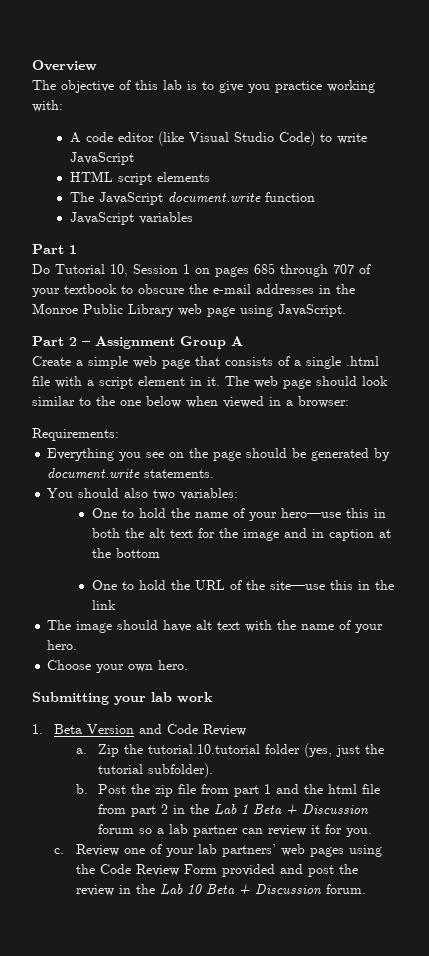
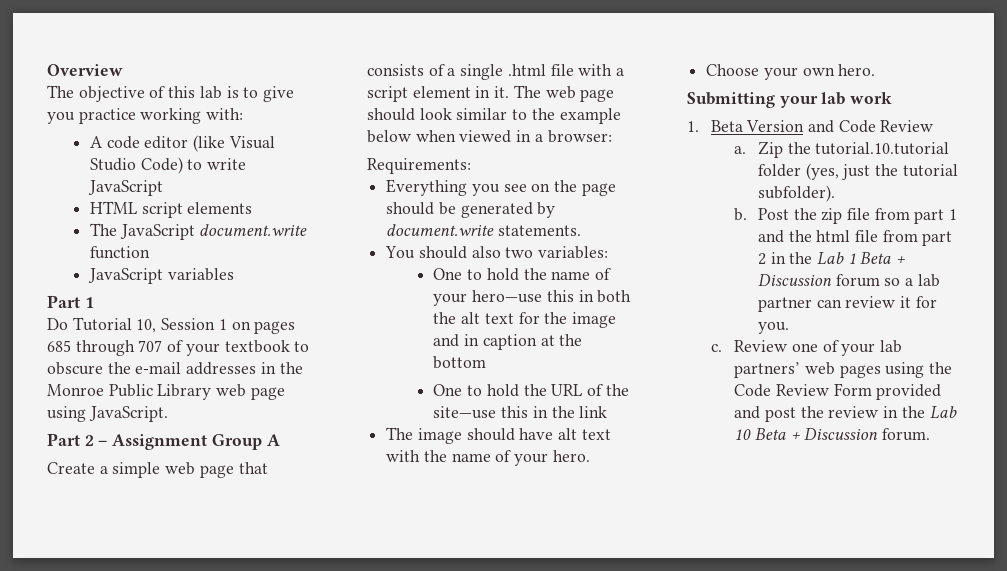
[120,400,141,406] one -> [559,108,621,124] example

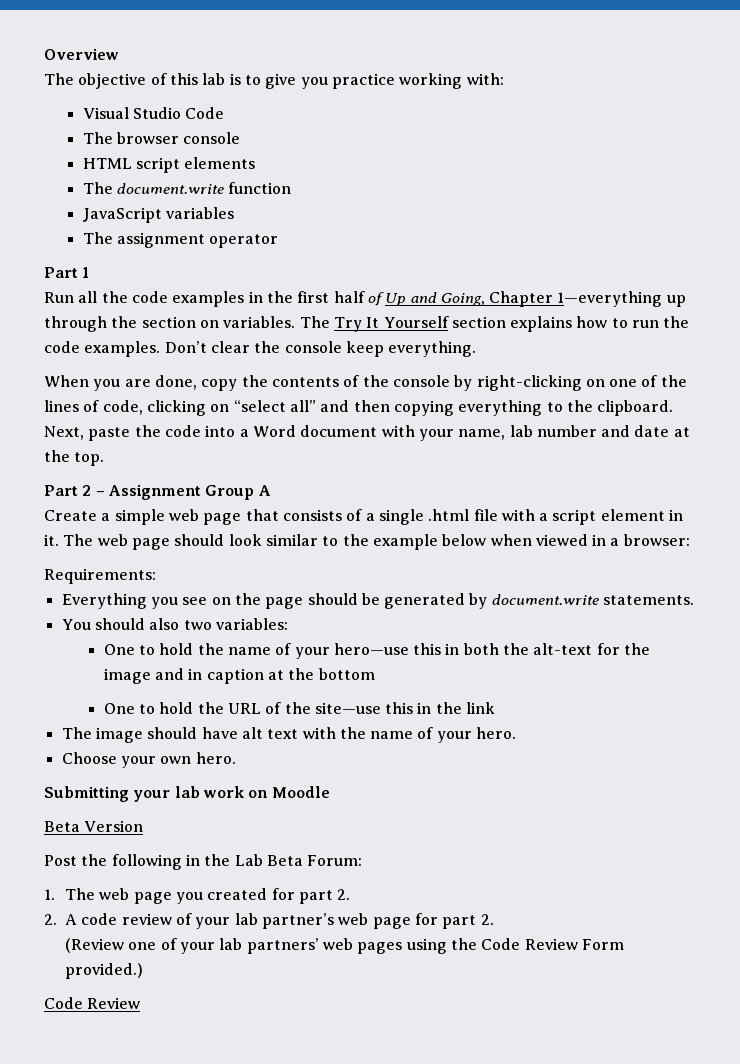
[89,135,275,152] [89,157,247,174] [87,180,163,196] A code editor (like Visual Studio Code) to write JavaScript -> [82,107,225,119] [82,132,241,144] Visual Studio Code // The browser console
[119,224,195,240] JavaScript -> (113, 188) none
(234, 274) none -> [82,232,279,248] // The assignment operator
[47,317,296,334] [47,340,310,356] [47,362,303,375] [47,384,285,400] [47,406,168,422] Do Tutorial 10, Session 1 on pages 685 through 707 of your textbook to obscure the e-mail addresses in the Monroe Public Library web page using JavaScript. -> [44,291,686,307] [44,316,690,332] [44,341,477,357] [44,375,687,391] [44,400,674,416] [44,425,690,441] [44,450,105,466] Run all the code examples in the first half of Up and Going, Chapter 1—everything up through the section on variables. The Try It Yourself section explains how to run the code examples. Don’t clear the console keep everything. // When you are done, copy the contents of the console by right-clicking on one of the lines of code, clicking on “select all” and then copying everything to the clipboard. Next, paste the code into a Word document with your name, lab number and date at the top.
[461,312,514,324] alt text -> [533,643,593,655] alt-text
[687,121,699,132] // 1. -> [248,786,330,798] on Moodle //
[808,120,934,133] [734,141,950,158] [757,163,958,180] [757,185,835,202] [734,208,958,224] [757,230,953,246] [757,252,906,265] [757,274,940,287] [757,296,937,312] [757,322,789,334] [710,340,788,352] and Code Review // a. Zip the tutorial.10.tutorial folder (yes, just the tutorial subfolder). // b. Post the zip file from part 1 and the html file from part 2 in the Lab 1 Beta + Discussion forum so a lab partner can review it for you. // c. Review -> [44,854,363,870] [44,888,351,904] [44,913,494,929] [64,938,124,953] // Post the following in the Lab Beta Forum: // 1. The web page you created for part 2. // 2. A code review of your lab partner’s web page for part 2. // (Review
[876,384,942,400] [734,406,957,422] [734,428,931,441] provided and post the review in the Lab 10 Beta + Discussion forum. -> [64,963,143,979] [44,997,141,1009] provided.) // Code Review

